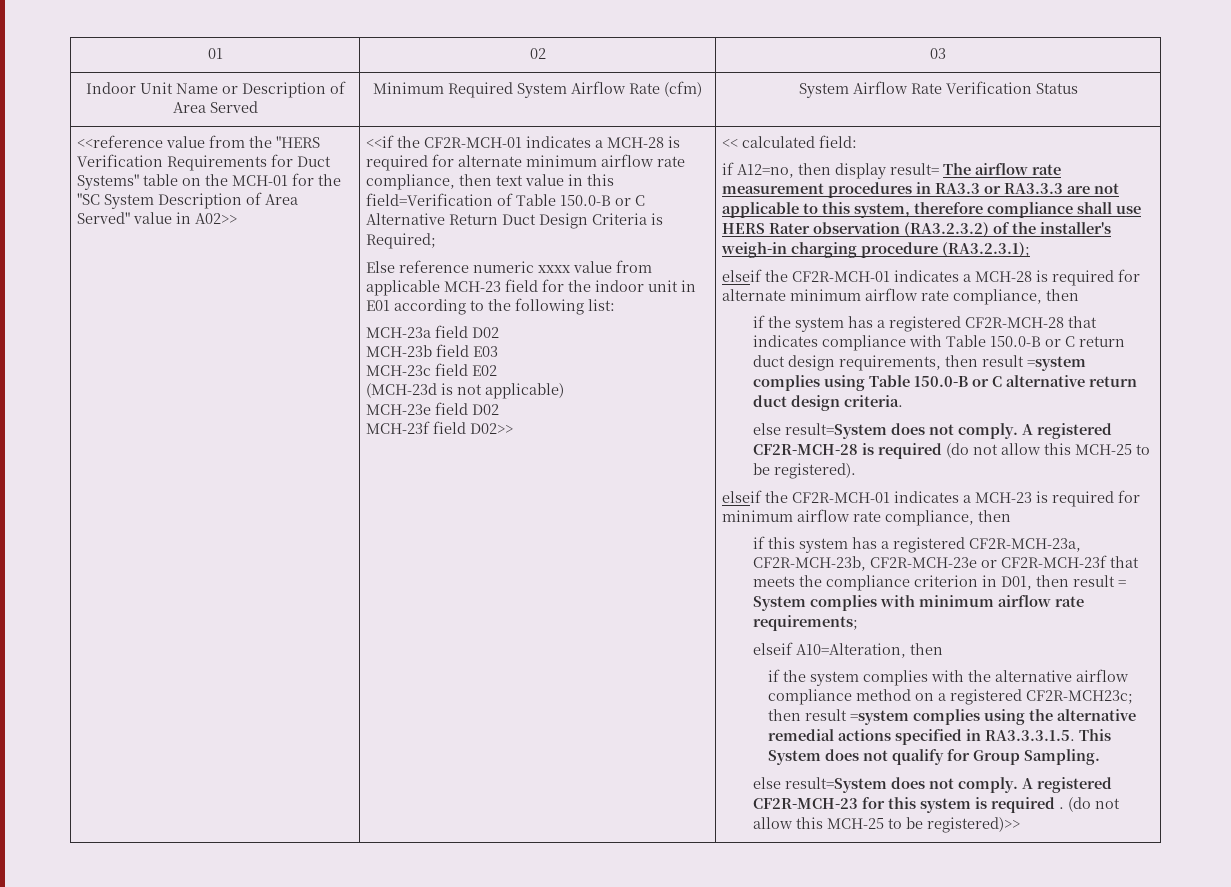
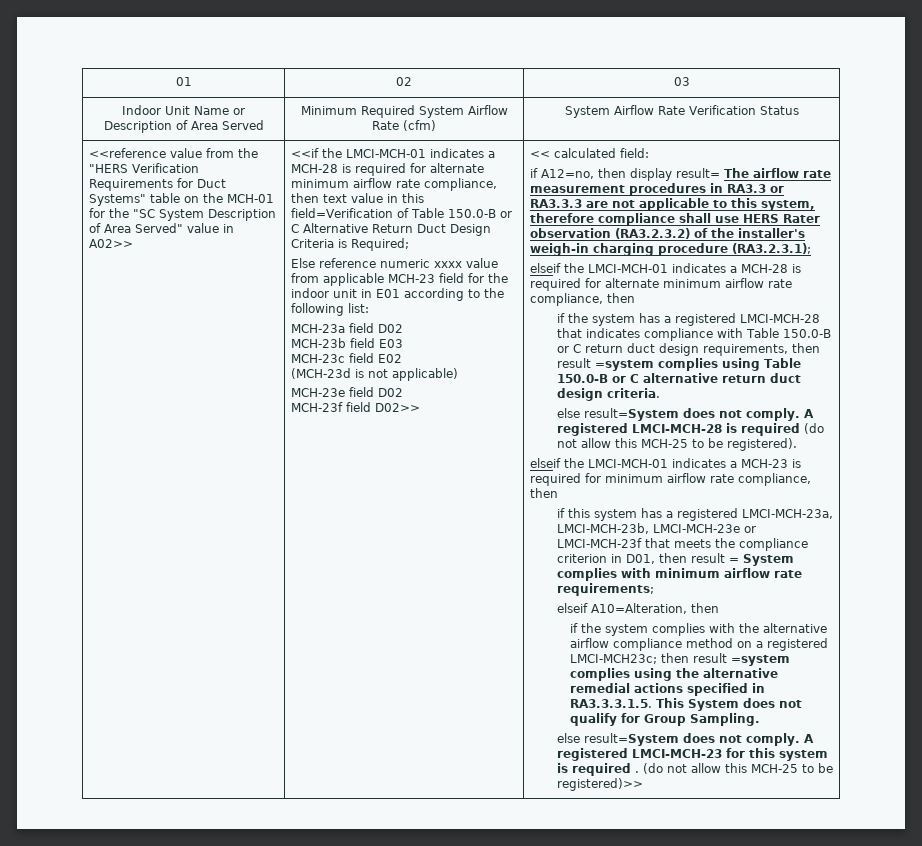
[424,137,523,148] CF2R-MCH-01 -> [346,149,427,158] LMCI-MCH-01
[792,271,891,282] CF2R-MCH-01 -> [588,264,669,273] LMCI-MCH-01
[964,317,1064,328] CF2R-MCH-28 -> [739,314,820,323] LMCI-MCH-28
[752,444,858,455] CF2R-MCH-28 -> [631,424,722,433] LMCI-MCH-28
[792,492,891,503] CF2R-MCH-01 -> [588,459,669,468] LMCI-MCH-01
[968,538,1081,552] [752,555,1107,571] CF2R-MCH-23a, CF2R-MCH-23b, CF2R-MCH-23e or CF2R-MCH-23f -> [741,509,833,519] [556,523,756,534] [556,538,642,548] LMCI-MCH-23a, LMCI-MCH-23b, LMCI-MCH-23e or LMCI-MCH-23f
[1025,690,1133,704] CF2R-MCH23c; -> [570,654,658,664] LMCI-MCH23c;
[752,798,858,809] CF2R-MCH-23 -> [631,749,722,758] LMCI-MCH-23

